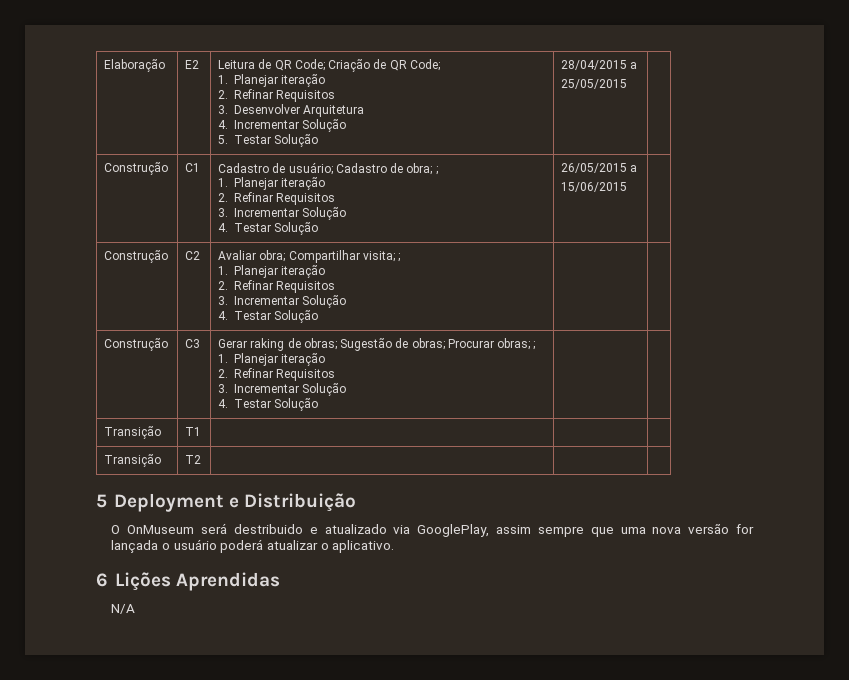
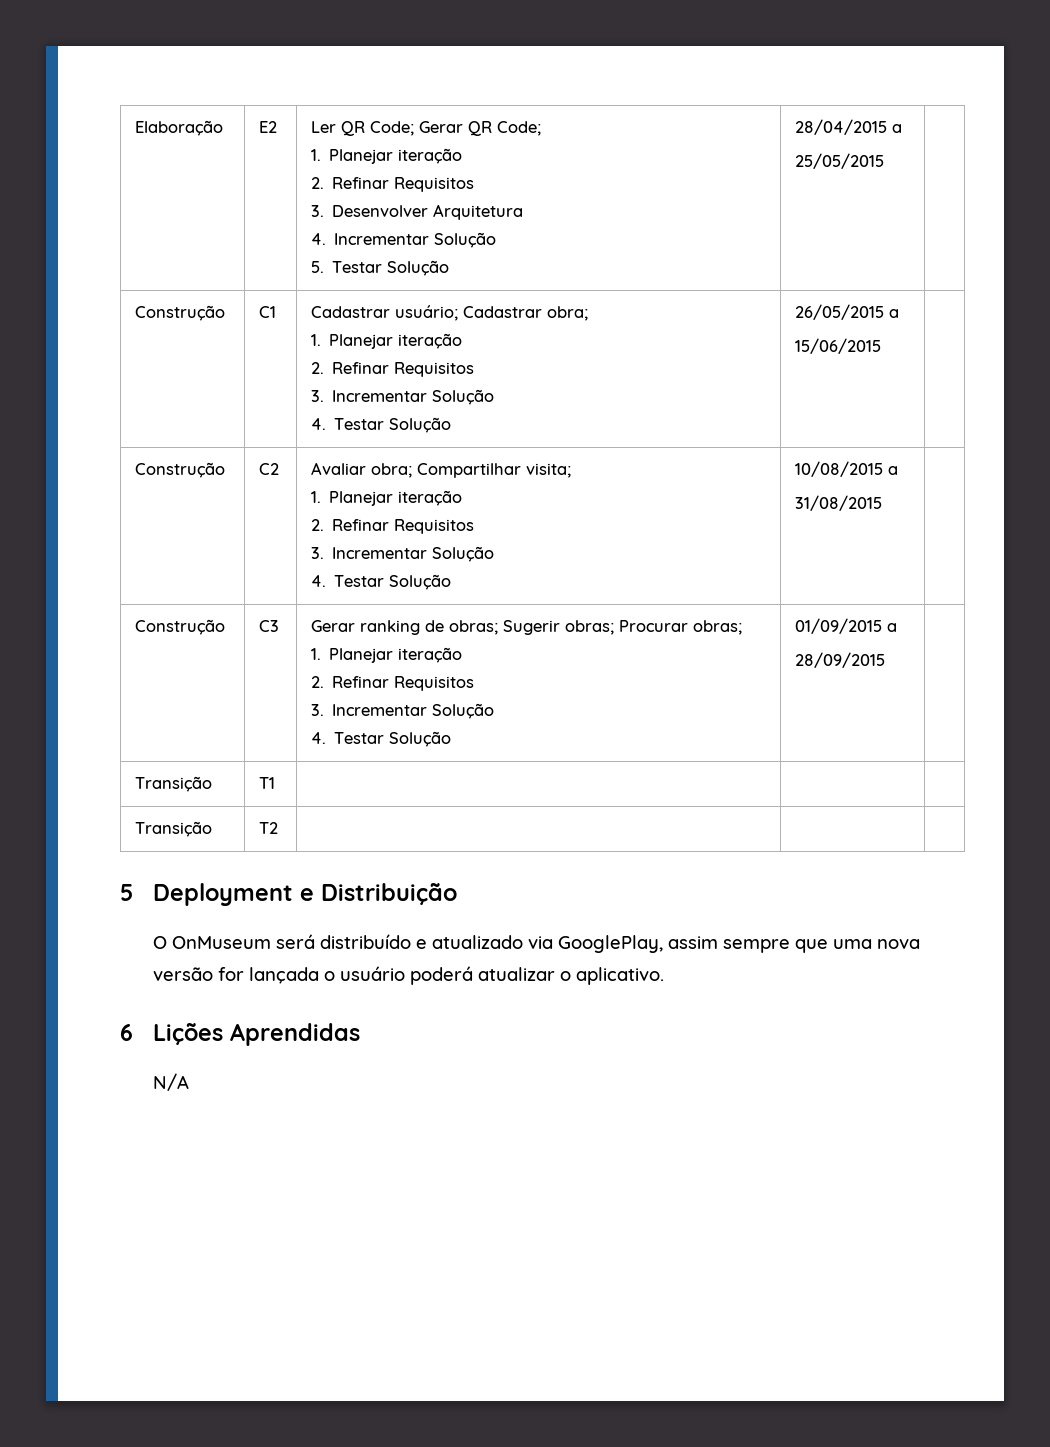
[218,59,387,72] Leitura de QR Code; Criação de -> [310,121,463,136] Ler QR Code; Gerar
[218,162,438,175] Cadastro de usuário; Cadastro de obra; ; -> [310,305,588,321] Cadastrar usuário; Cadastrar obra;
[398,253,401,262] ; -> (571, 470) none
(319, 316) none -> [794,461,898,477] [794,495,882,511] 10/08/2015 a // 31/08/2015
[250,338,409,351] raking de obras; Sugestão de -> [359,620,560,635] ranking de obras; Sugerir
[533,341,536,350] ; -> (742, 627) none
(319, 404) none -> [794,618,897,634] [794,652,885,668] 01/09/2015 a // 28/09/2015
[233,524,303,534] destribuido -> [319,934,411,949] distribuído

